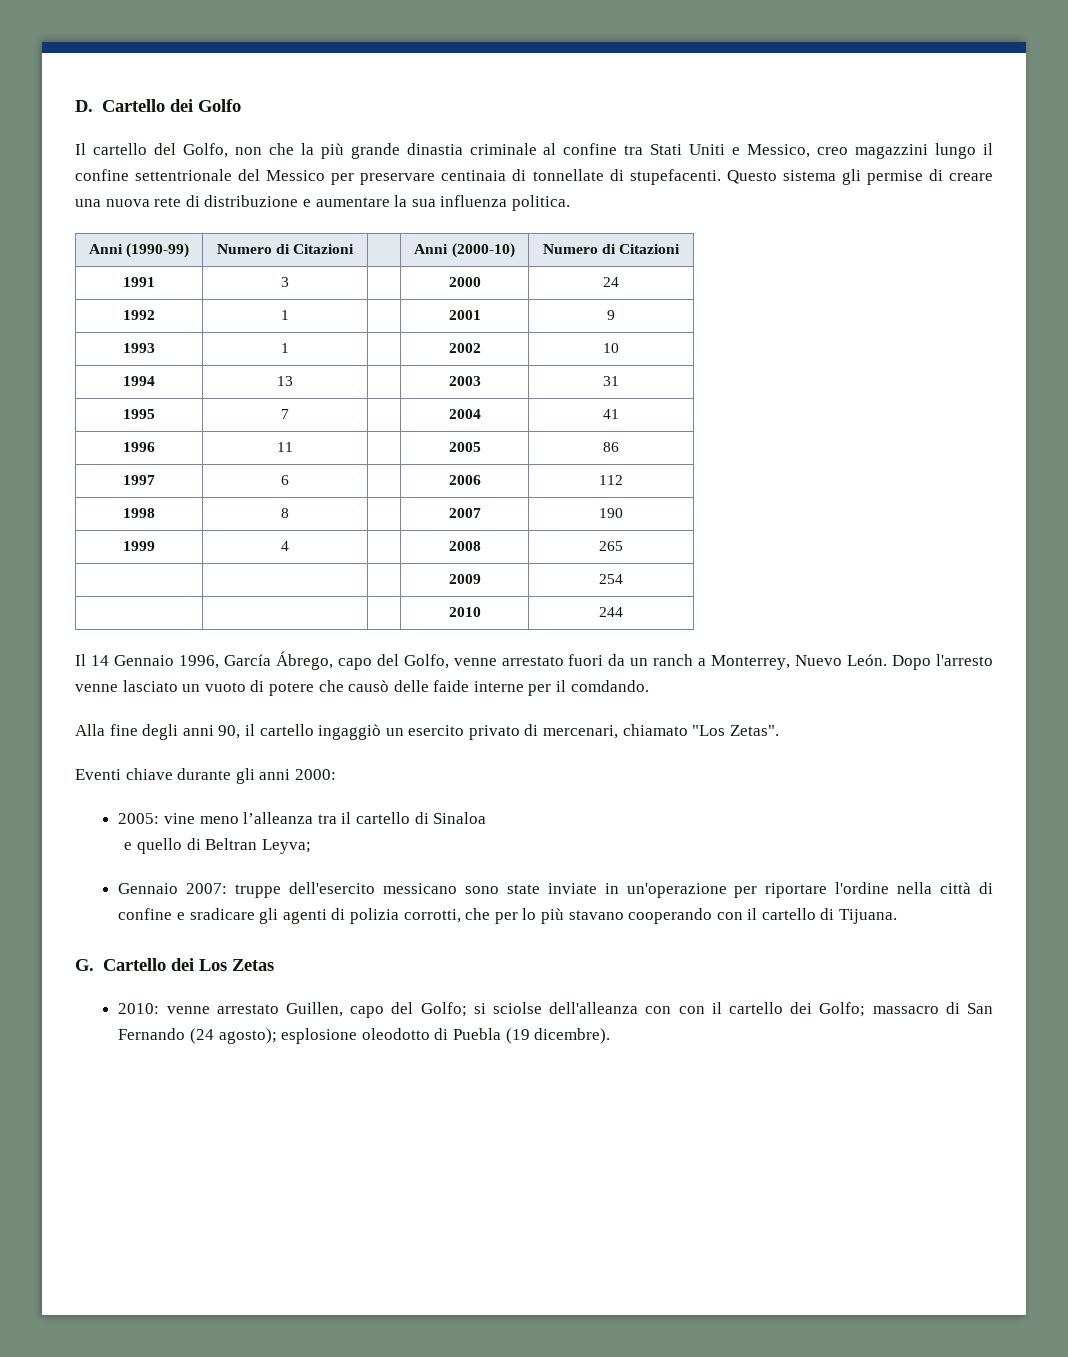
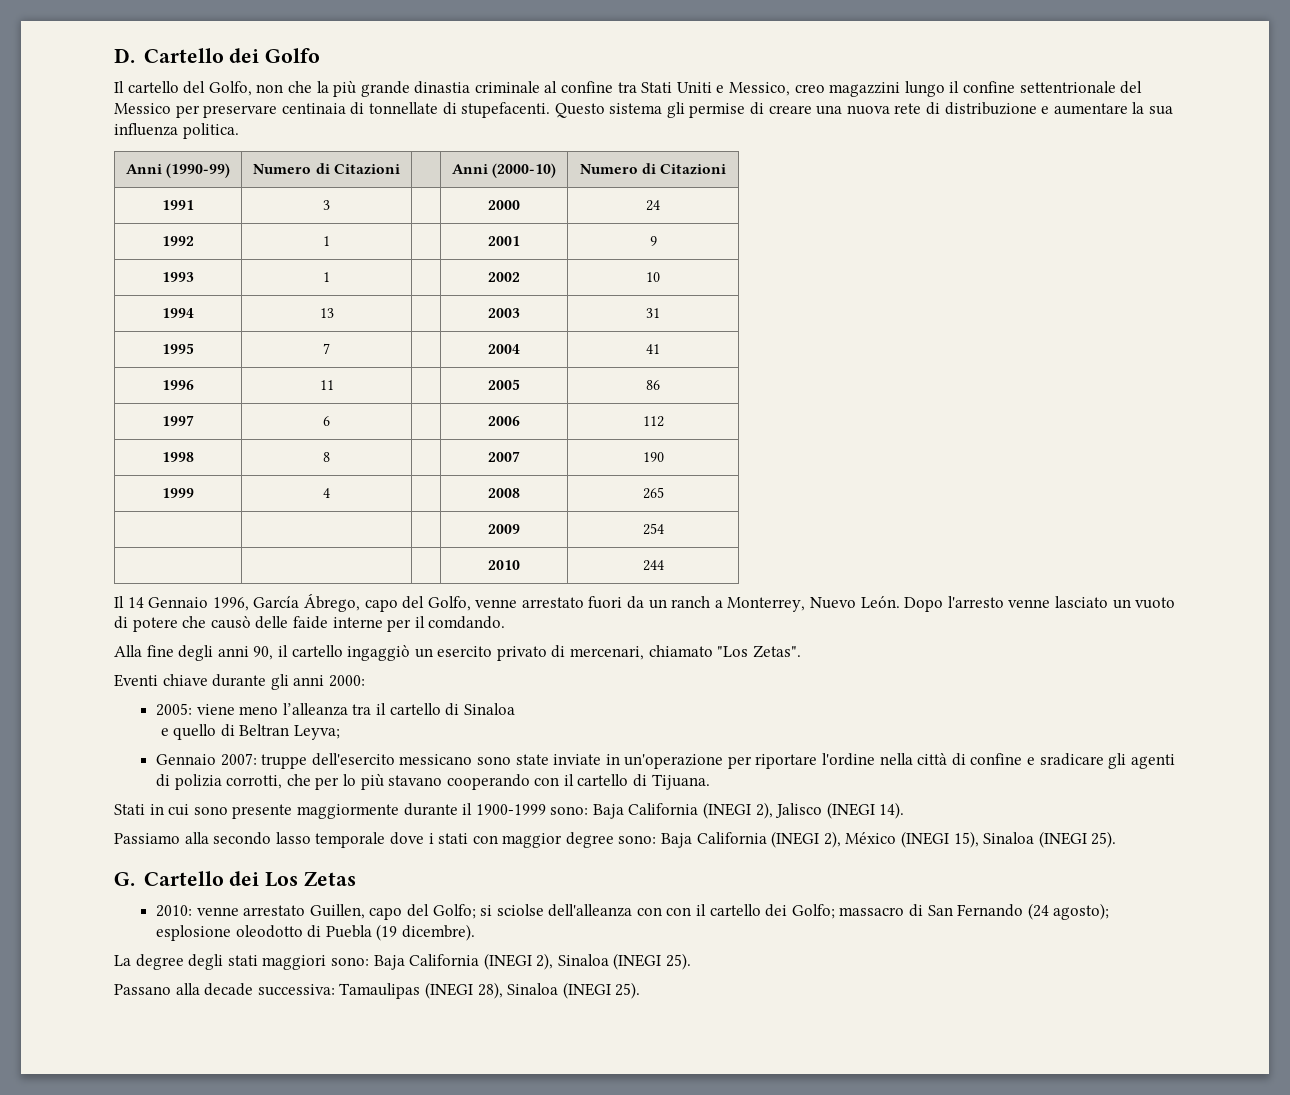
[164,813,196,824] vine -> [196,704,235,715] viene
(898, 916) none -> [114,802,905,819] [114,831,1117,848] // Stati in cui sono presente maggiormente durante il 1900-1999 sono: Baja California (INEGI 2), Jalisco (INEGI 14). // Passiamo alla secondo lasso temporale dove i stati con maggior degree sono: Baja California (INEGI 2), México (INEGI 15), Sinaloa (INEGI 25).
(611, 1036) none -> [114,953,692,970] [114,982,641,999] // La degree degli stati maggiori sono: Baja California (INEGI 2), Sinaloa (INEGI 25). // Passano alla decade successiva: Tamaulipas (INEGI 28), Sinaloa (INEGI 25).

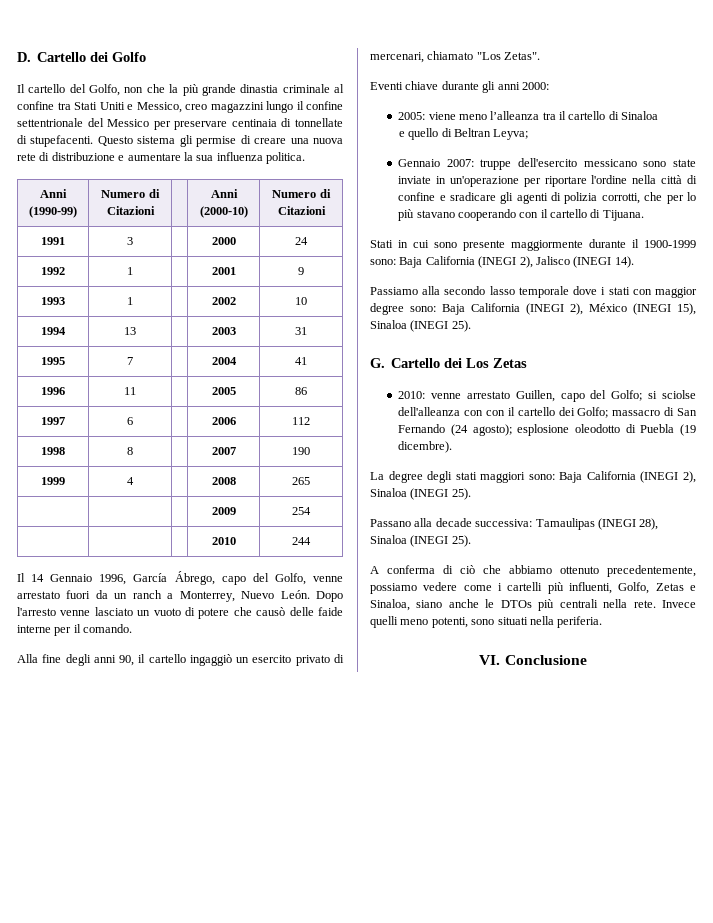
[428,616,506,629] comdando. -> [83,624,133,633] comando.
(641, 990) none -> [370,565,696,577] [370,582,696,594] [370,599,696,611] [370,616,603,628] [479,655,587,665] // A conferma di ciò che abbiamo ottenuto precedentemente, possiamo vedere come i cartelli più influenti, Golfo, Zetas e Sinaloa, siano anche le DTOs più centrali nella rete. Invece quelli meno potenti, sono situati nella periferia. // VI. Conclusione

